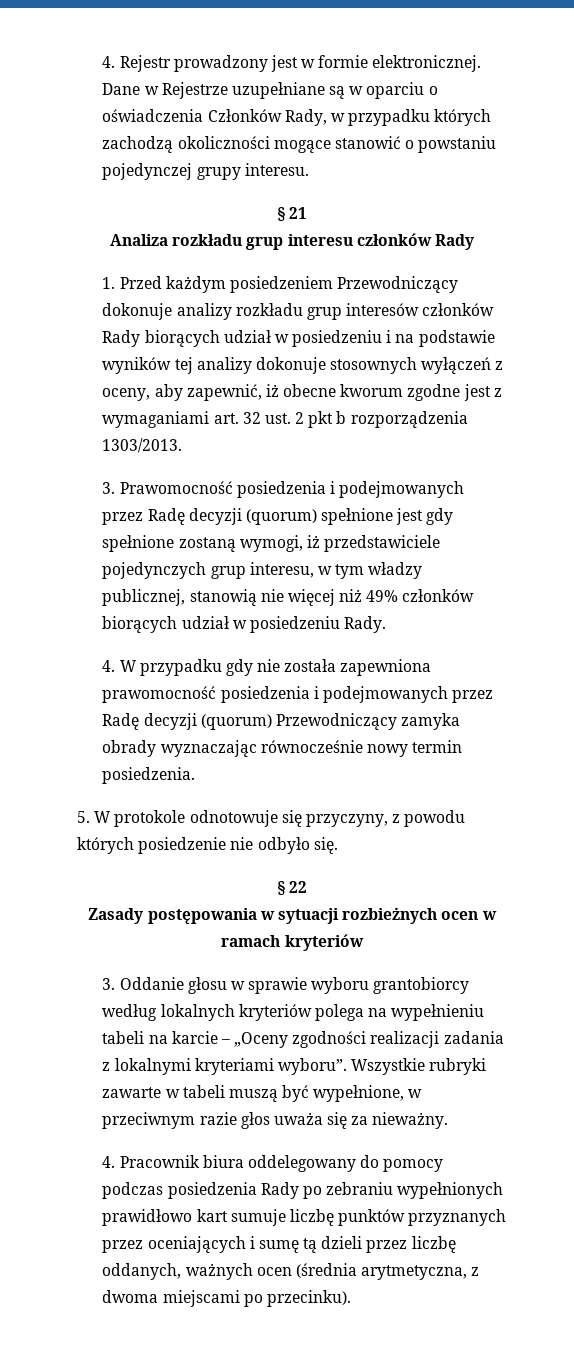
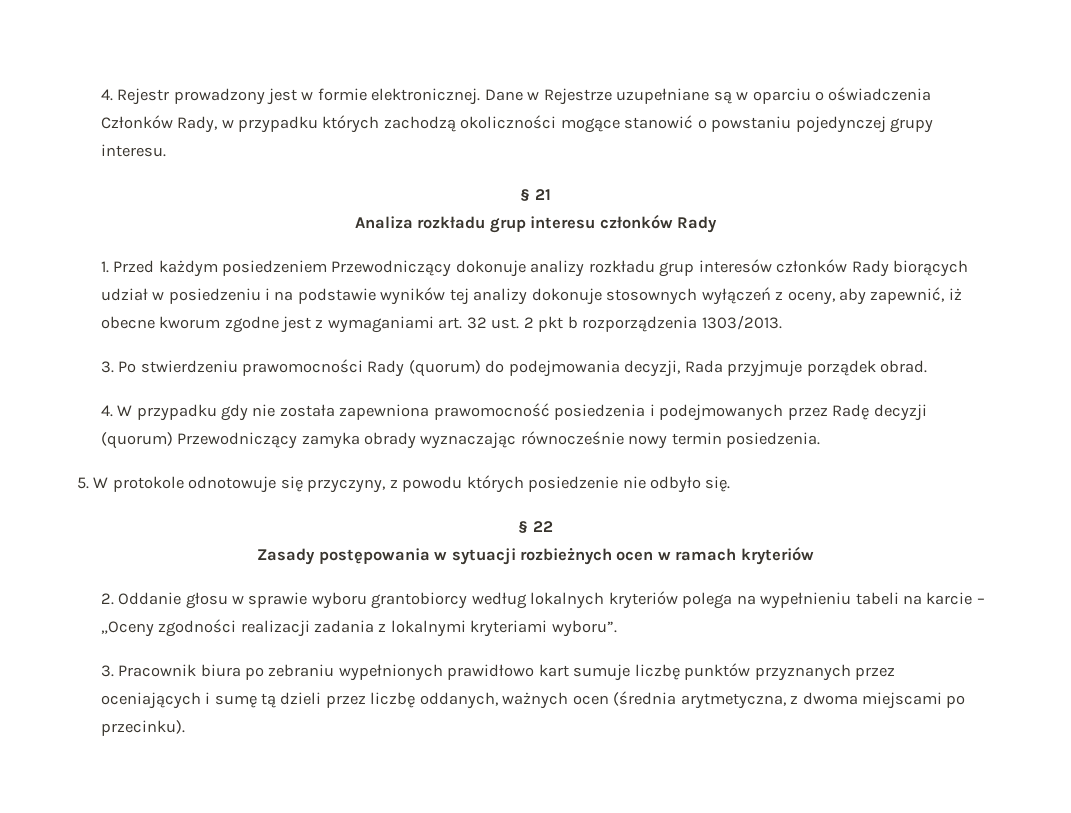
[119,481,465,498] [102,508,454,525] [102,535,441,552] [102,562,423,579] [102,589,475,606] [102,616,387,633] Prawomocność posiedzenia i podejmowanych przez Radę decyzji (quorum) spełnione jest gdy spełnione zostaną wymogi, iż przedstawiciele pojedynczych grup interesu, w tym władzy publicznej, stanowią nie więcej niż 49% członków biorących udział w posiedzeniu Rady. -> [118,359,928,377] Po stwierdzeniu prawomocności Rady (quorum) do podejmowania decyzji, Rada przyjmuje porządek obrad.
[102,978,116,990] 3. -> [100,593,114,605] 2.
[351,1058,487,1075] [102,1085,423,1102] [102,1112,449,1129] [102,1155,444,1172] [102,1182,299,1199] Wszystkie rubryki zawarte w tabeli muszą być wypełnione, w przeciwnym razie głos uważa się za nieważny. // 4. Pracownik biura oddelegowany do pomocy podczas posiedzenia Rady -> [100,664,241,677] // 3. Pracownik biura

